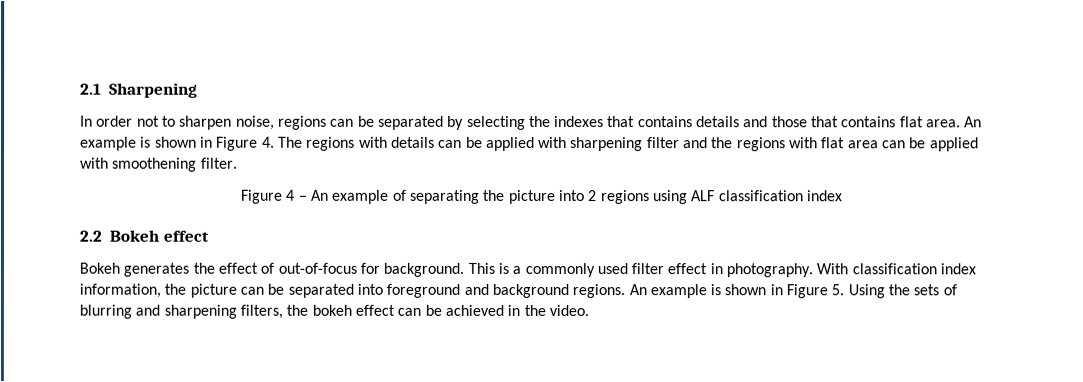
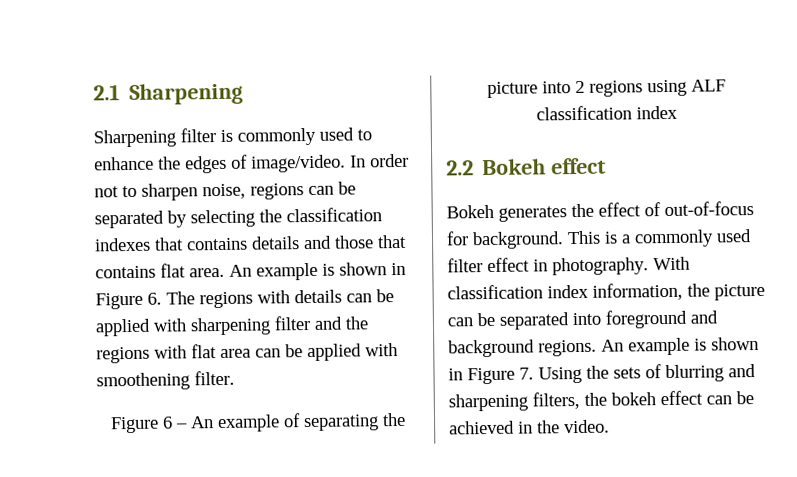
(198, 90) none -> [93,127,372,148] [94,154,346,174] Sharpening filter is commonly used to enhance the edges of image/video.
(551, 121) none -> [286,207,382,223] classification
[261,136,275,148] 4. -> [147,292,162,305] 6.
[285,189,296,201] 4 -> [162,416,173,429] 6
[831,284,845,296] 5. -> [519,367,534,380] 7.

